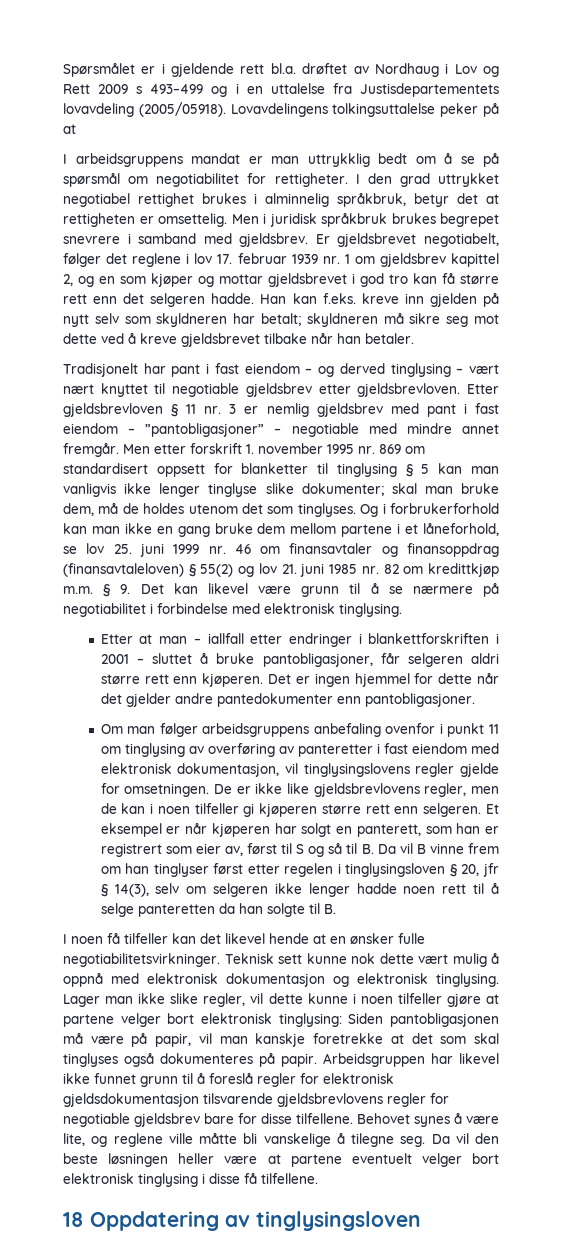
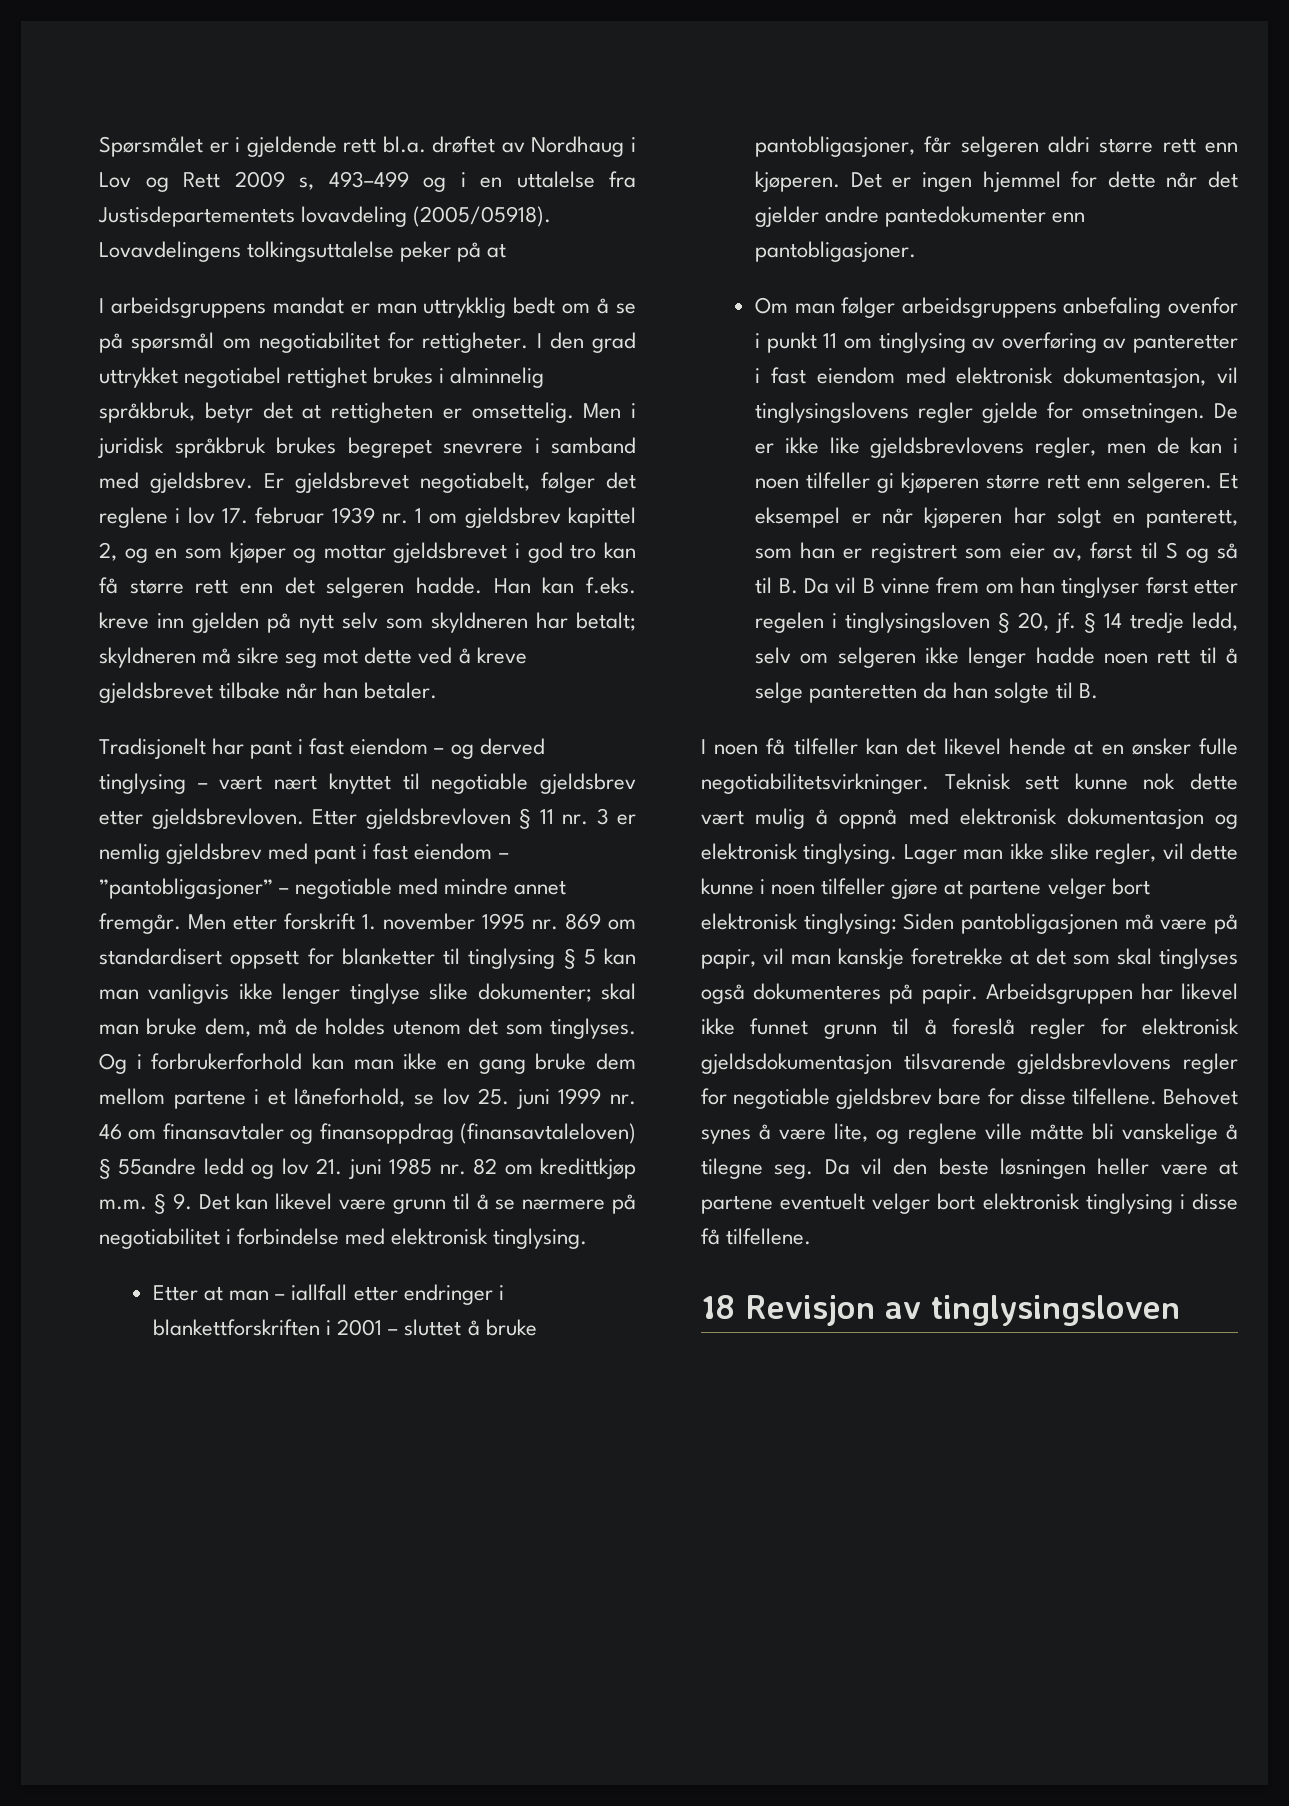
[136,86,143,94] s -> [299,177,314,190] s,
[200,564,234,577] 55(2) -> [118,1158,244,1175] 55andre ledd
[482,863,499,877] [100,884,149,897] jfr § 14(3), -> [1055,612,1238,633] jf. § 14 tredje ledd,
[89,1211,219,1231] Oppdatering -> [746,1295,876,1326] Revisjon

